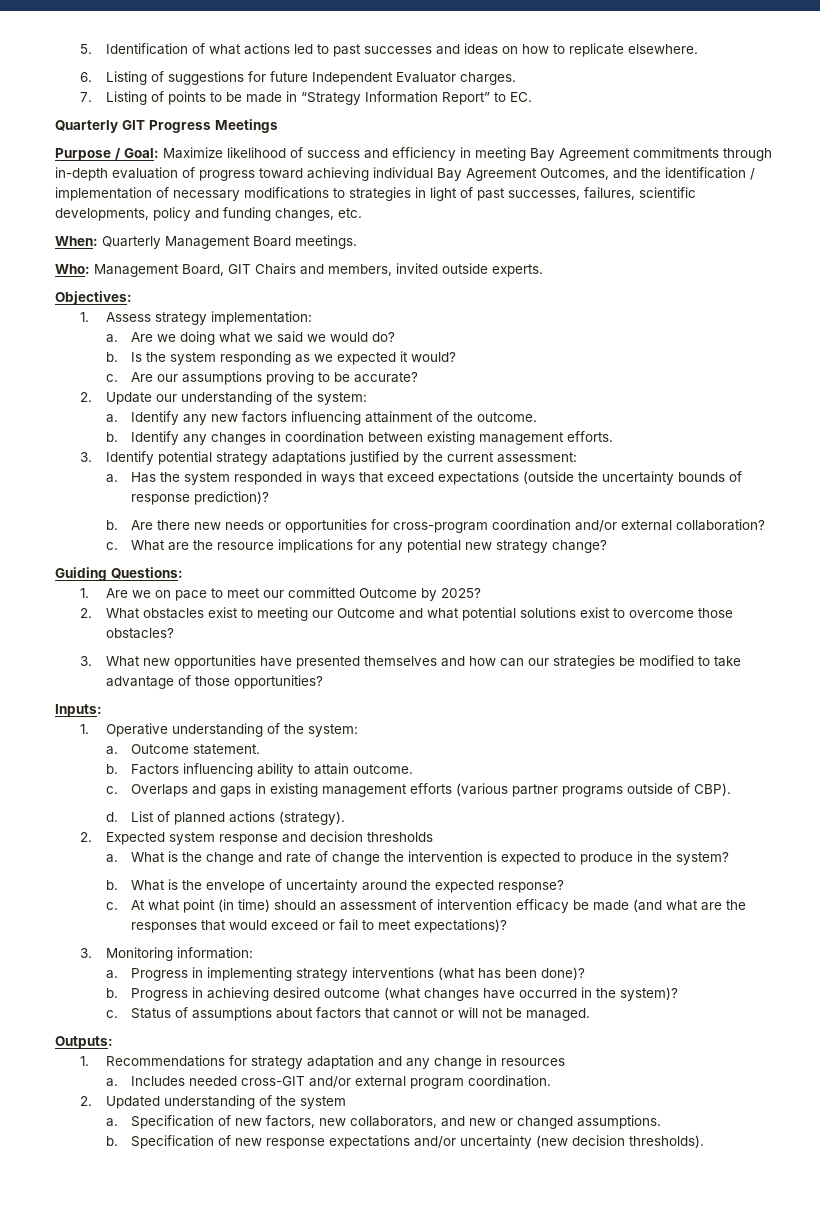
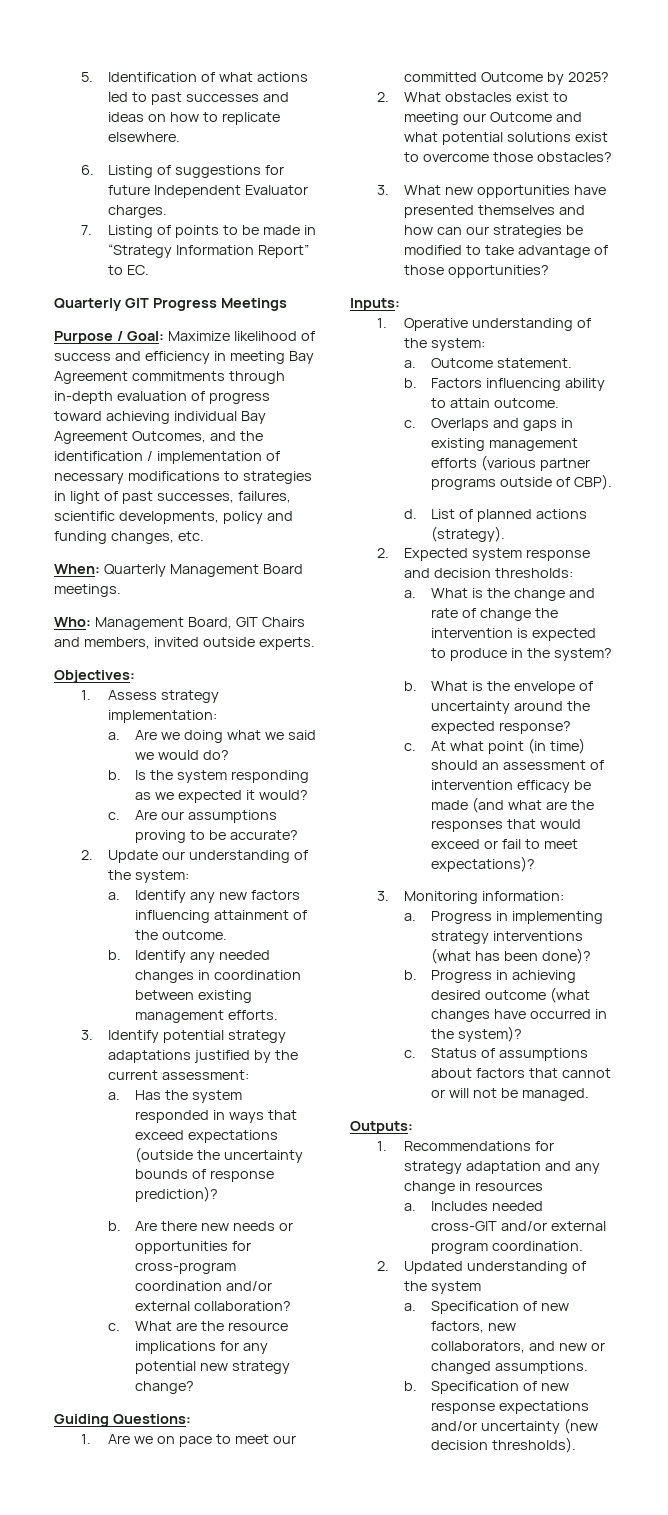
(208, 439) none -> [219,950,271,960] needed
[366,832,433,842] thresholds -> [495,568,574,578] thresholds:

